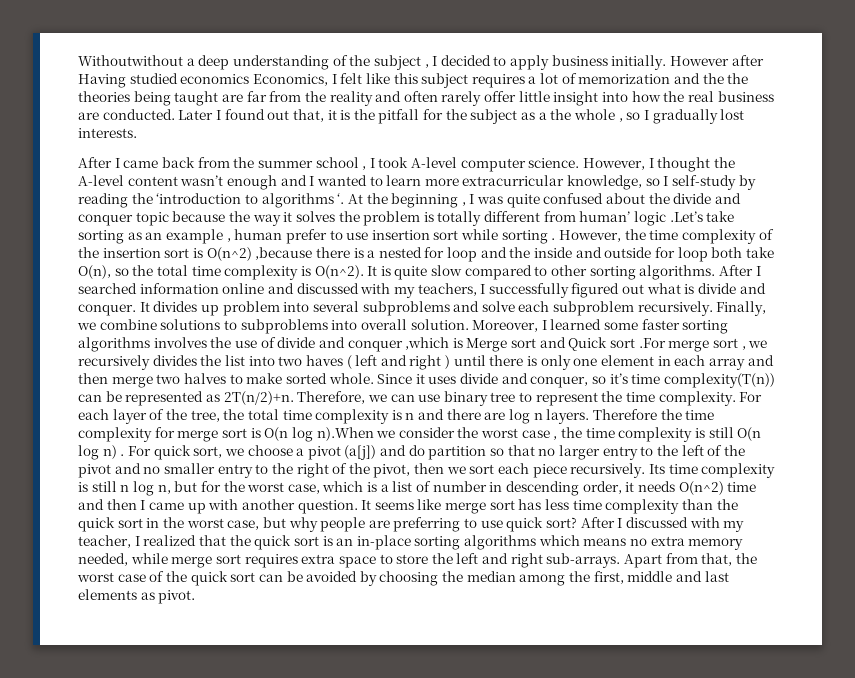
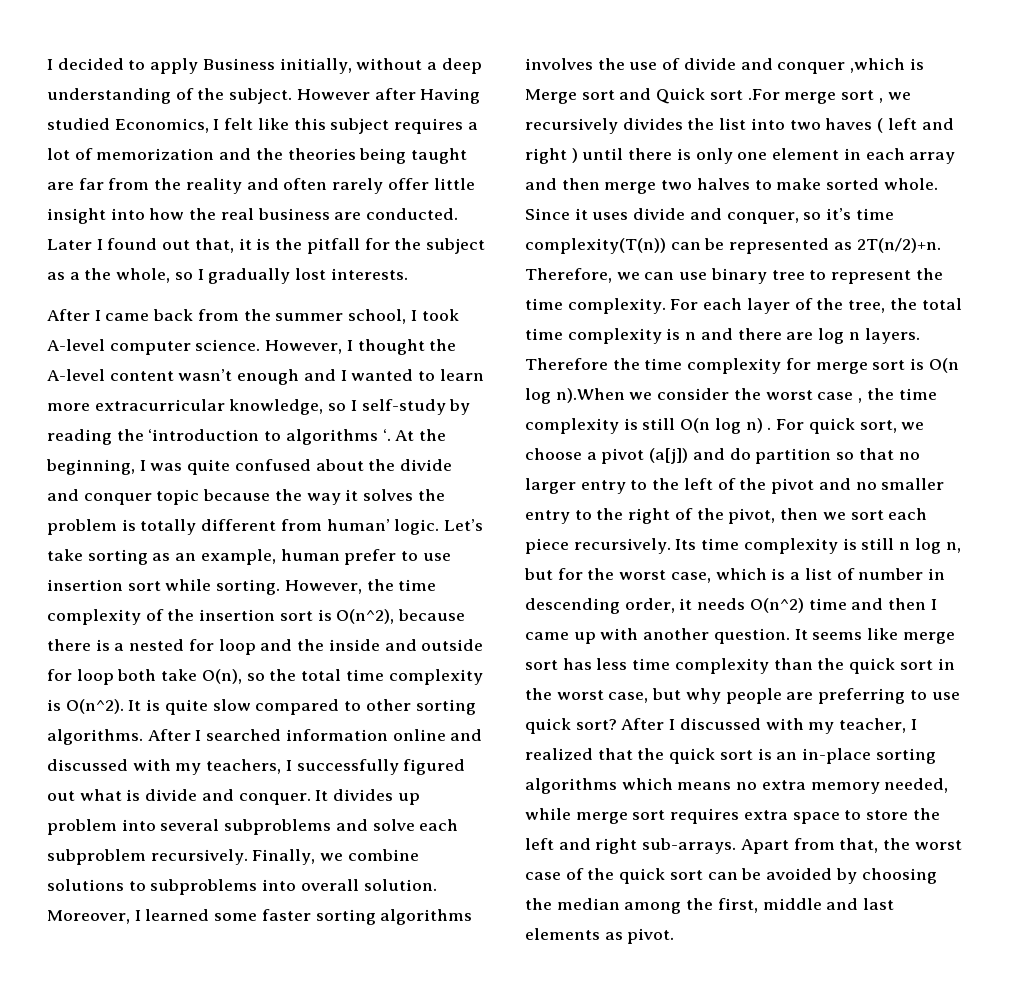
[78,55,183,66] Withoutwithout -> [47,58,423,74] I decided to apply Business initially, without
[373,55,667,70] subject , I decided to apply business initially. -> [229,88,293,104] subject.
[180,74,250,84] economics -> (110, 124) none
[727,73,749,84] the -> (283, 154) none
[573,109,623,122] whole , -> [116,268,171,283] whole,
[315,157,367,170] school , -> [348,309,407,324] school,
[391,193,466,208] beginning , -> [46,459,135,475] beginning,
[634,211,703,226] logic .Let’s -> [394,519,484,535] logic. Let’s
[165,229,231,244] example , -> [200,549,276,565] example,
[501,230,556,244] sorting . -> [216,579,281,595] sorting.
[206,247,313,261] O(n^2) ,because -> [336,609,466,624] O(n^2), because

